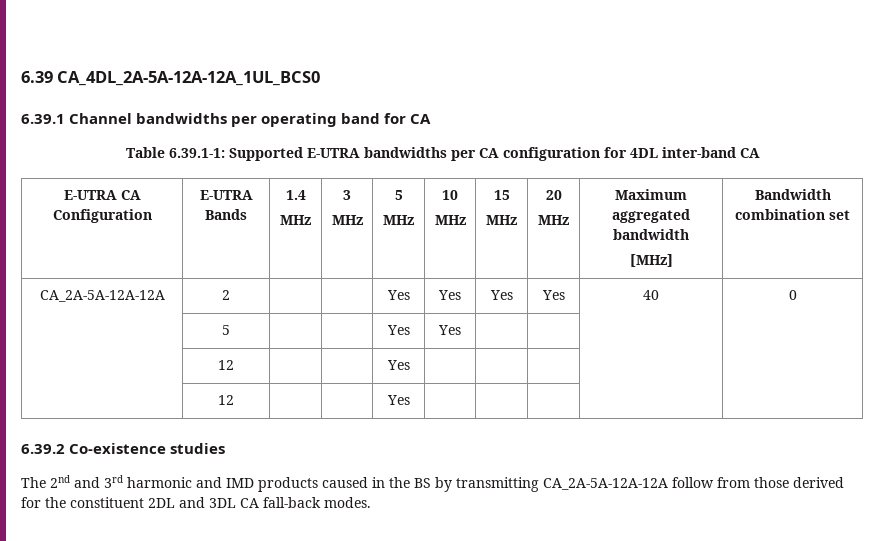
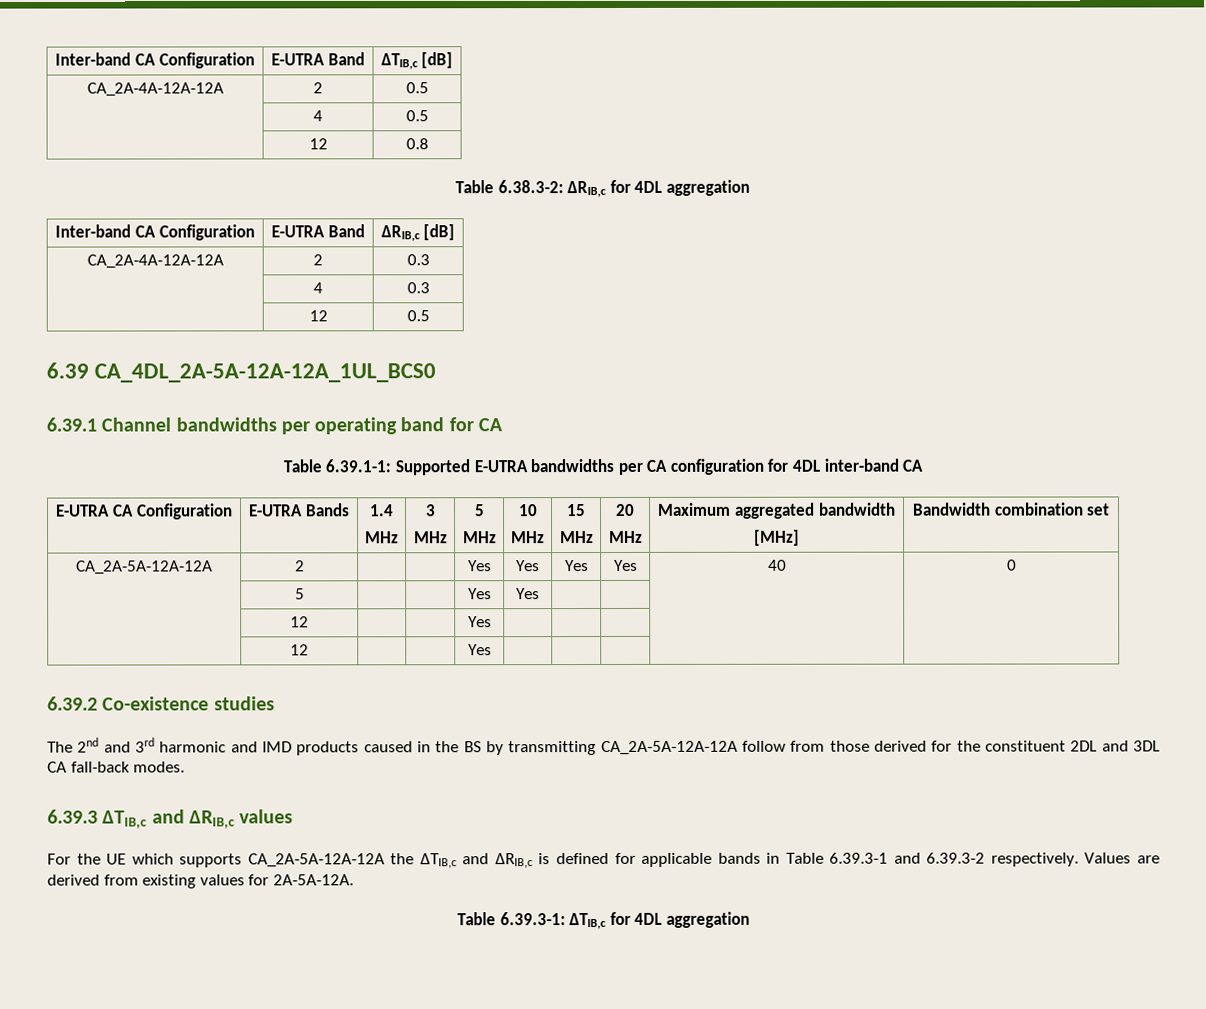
(21, 77) none -> [55,52,255,69] [271,52,365,66] [380,52,454,70] [86,82,224,97] [313,82,323,94] [405,82,429,94] [313,110,323,122] [405,110,429,122] [308,138,328,150] [405,138,429,150] [455,179,750,198] [55,224,255,241] [271,224,365,238] [380,224,456,242] [86,254,224,269] [313,254,323,266] [406,254,430,266] [313,282,323,294] [406,282,430,294] [308,310,328,322] [406,310,430,322] Inter-band CA Configuration | E-UTRA Band | ΔTIB,c [dB] // CA_2A-4A-12A-12A | 2 | 0.5 // | 4 | 0.5 // | 12 | 0.8 // Table 6.38.3-2: ΔRIB,c for 4DL aggregation // Inter-band CA Configuration | E-UTRA Band | ΔRIB,c [dB] // CA_2A-4A-12A-12A | 2 | 0.3 // | 4 | 0.3 // | 12 | 0.5 //
(371, 502) none -> [47,809,294,829] [47,852,1160,869] [47,874,354,889] [457,911,750,930] // 6.39.3 ΔTIB,c and ΔRIB,c values // For the UE which supports CA_2A-5A-12A-12A the ΔTIB,c and ΔRIB,c is defined for applicable bands in Table 6.39.3-1 and 6.39.3-2 respectively. Values are derived from existing values for 2A-5A-12A. // Table 6.39.3-1: ΔTIB,c for 4DL aggregation

